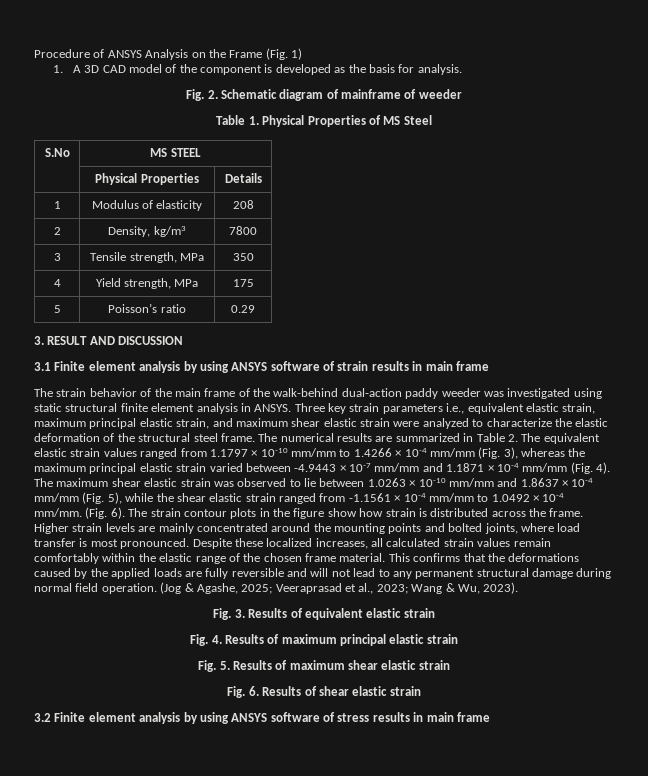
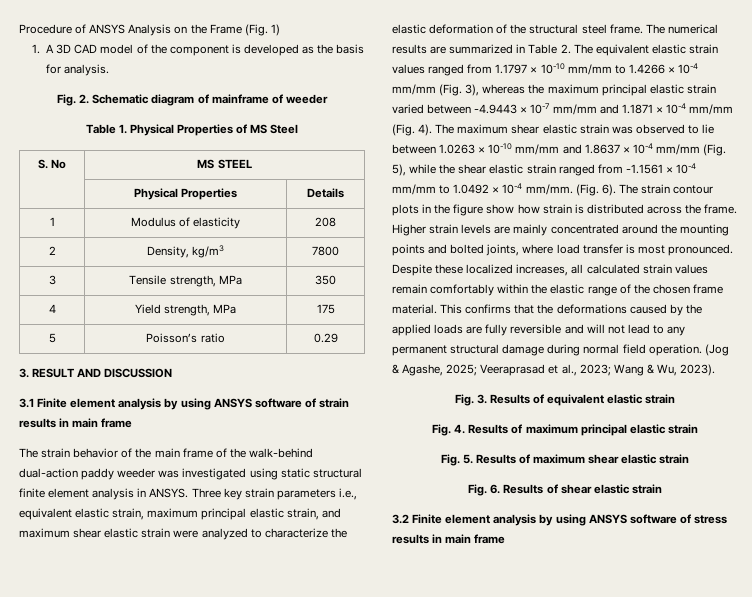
[44,148,70,157] S.No -> [37,159,67,169] S. No

